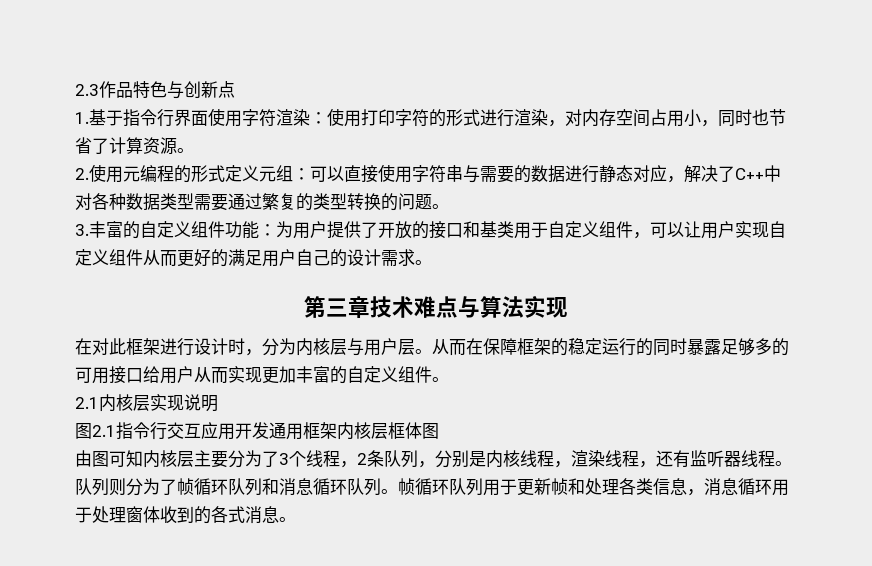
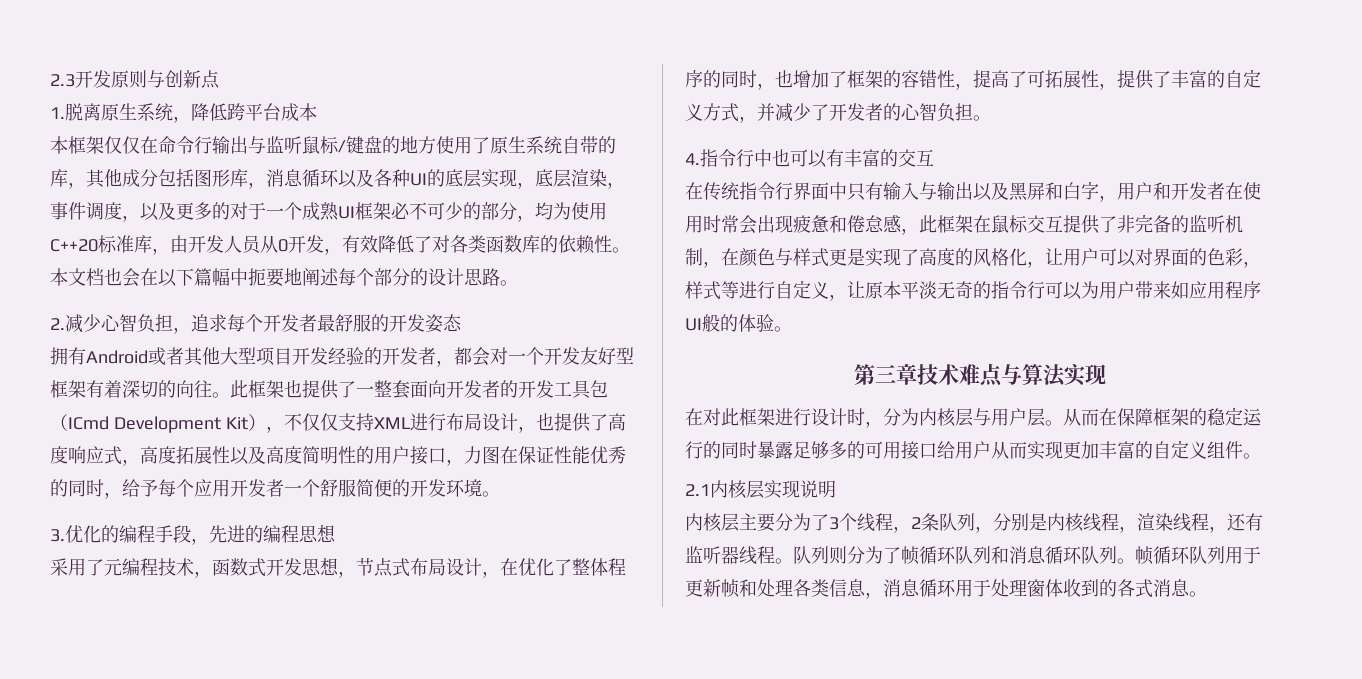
[99,81,167,98] 作品特色 -> [75,70,147,88] 开发原则
[89,108,786,127] [75,137,194,155] [75,164,781,183] [75,193,449,211] [75,221,786,239] [75,249,415,267] 基于指令行界面使用字符渲染：使用打印字符的形式进行渲染，对内存空间占用小，同时也节省了计算资源。 // 2.使用元编程的形式定义元组：可以直接使用字符串与需要的数据进行静态对应，解决了C++中对各种数据类型需要通过繁复的类型转换的问题。 // 3.丰富的自定义组件功能：为用户提供了开放的接口和基类用于自定义组件，可以让用户实现自定义组件从而更好的满足用户自己的设计需求 -> [65,103,317,123] [50,136,616,154] [50,169,625,189] [50,202,607,222] [50,235,630,255] [50,268,518,287] [50,314,462,334] [50,347,634,367] [50,380,608,399] [50,413,626,433] [50,446,626,466] [50,479,500,499] [50,524,336,545] [50,557,626,578] [685,69,1261,90] [685,103,991,123] [685,149,934,168] [685,181,1261,202] [685,214,1243,235] [685,248,1261,268] [685,280,1261,301] [685,314,774,332] 脱离原生系统，降低跨平台成本 // 本框架仅仅在命令行输出与监听鼠标/键盘的地方使用了原生系统自带的库，其他成分包括图形库，消息循环以及各种UI的底层实现，底层渲染，事件调度，以及更多的对于一个成熟UI框架必不可少的部分，均为使用C++20标准库，由开发人员从0开发，有效降低了对各类函数库的依赖性。本文档也会在以下篇幅中扼要地阐述每个部分的设计思路。 // 2.减少心智负担，追求每个开发者最舒服的开发姿态 // 拥有Android或者其他大型项目开发经验的开发者，都会对一个开发友好型框架有着深切的向往。此框架也提供了一整套面向开发者的开发工具包（ICmd Development Kit），不仅仅支持XML进行布局设计，也提供了高度响应式，高度拓展性以及高度简明性的用户接口，力图在保证性能优秀的同时，给予每个应用开发者一个舒服简便的开发环境。 // 3.优化的编程手段，先进的编程思想 // 采用了元编程技术，函数式开发思想，节点式布局设计，在优化了整体程序的同时，也增加了框架的容错性，提高了可拓展性，提供了丰富的自定义方式，并减少了开发者的心智负担。 // 4.指令行中也可以有丰富的交互 // 在传统指令行界面中只有输入与输出以及黑屏和白字，用户和开发者在使用时常会出现疲惫和倦怠感，此框架在鼠标交互提供了非完备的监听机制，在颜色与样式更是实现了高度的风格化，让用户可以对界面的色彩，样式等进行自定义，让原本平淡无奇的指令行可以为用户带来如应用程序UI般的体验
[75,422,439,440] [75,450,143,467] 图2.1指令行交互应用开发通用框架内核层框体图 // 由图可知 -> (836, 489) none

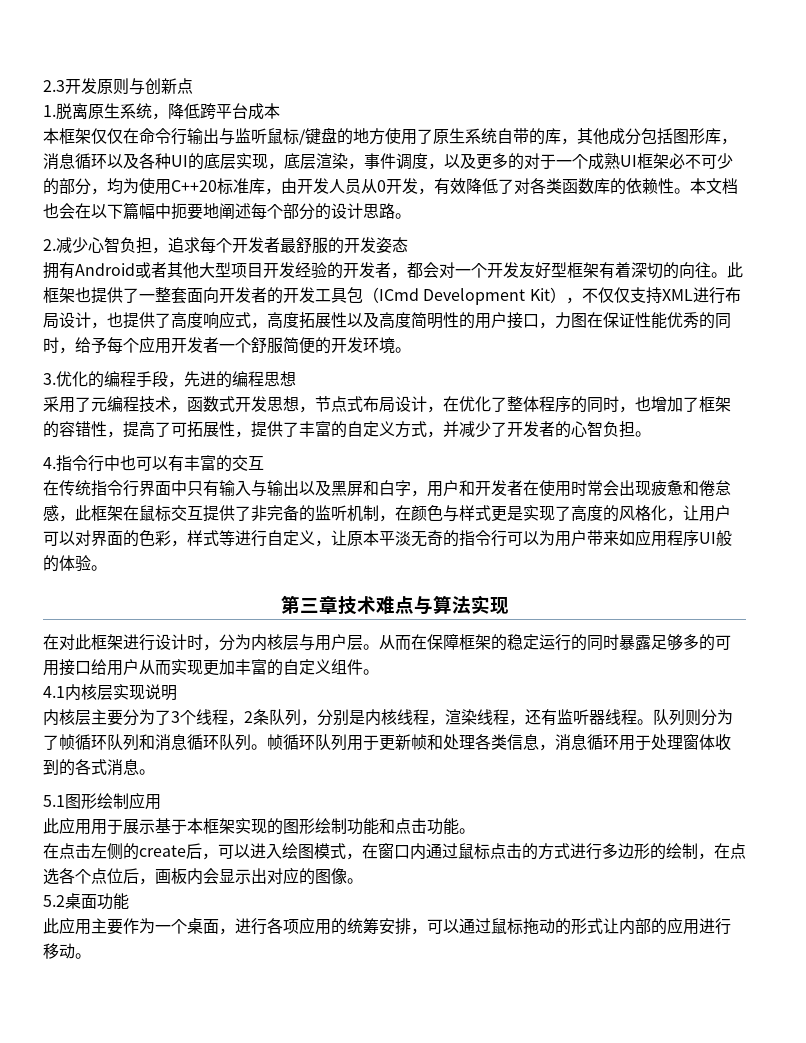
[685,484,710,496] 2.1 -> [43,686,65,698] 4.1
(1207, 594) none -> [43,792,161,810] [43,817,475,835] [43,843,746,860] [43,867,363,885] [43,893,129,910] [43,917,731,935] [43,943,91,959] // 5.1图形绘制应用 // 此应用用于展示基于本框架实现的图形绘制功能和点击功能。 // 在点击左侧的create后，可以进入绘图模式，在窗口内通过鼠标点击的方式进行多边形的绘制，在点选各个点位后，画板内会显示出对应的图像。 // 5.2桌面功能 // 此应用主要作为一个桌面，进行各项应用的统筹安排，可以通过鼠标拖动的形式让内部的应用进行移动。

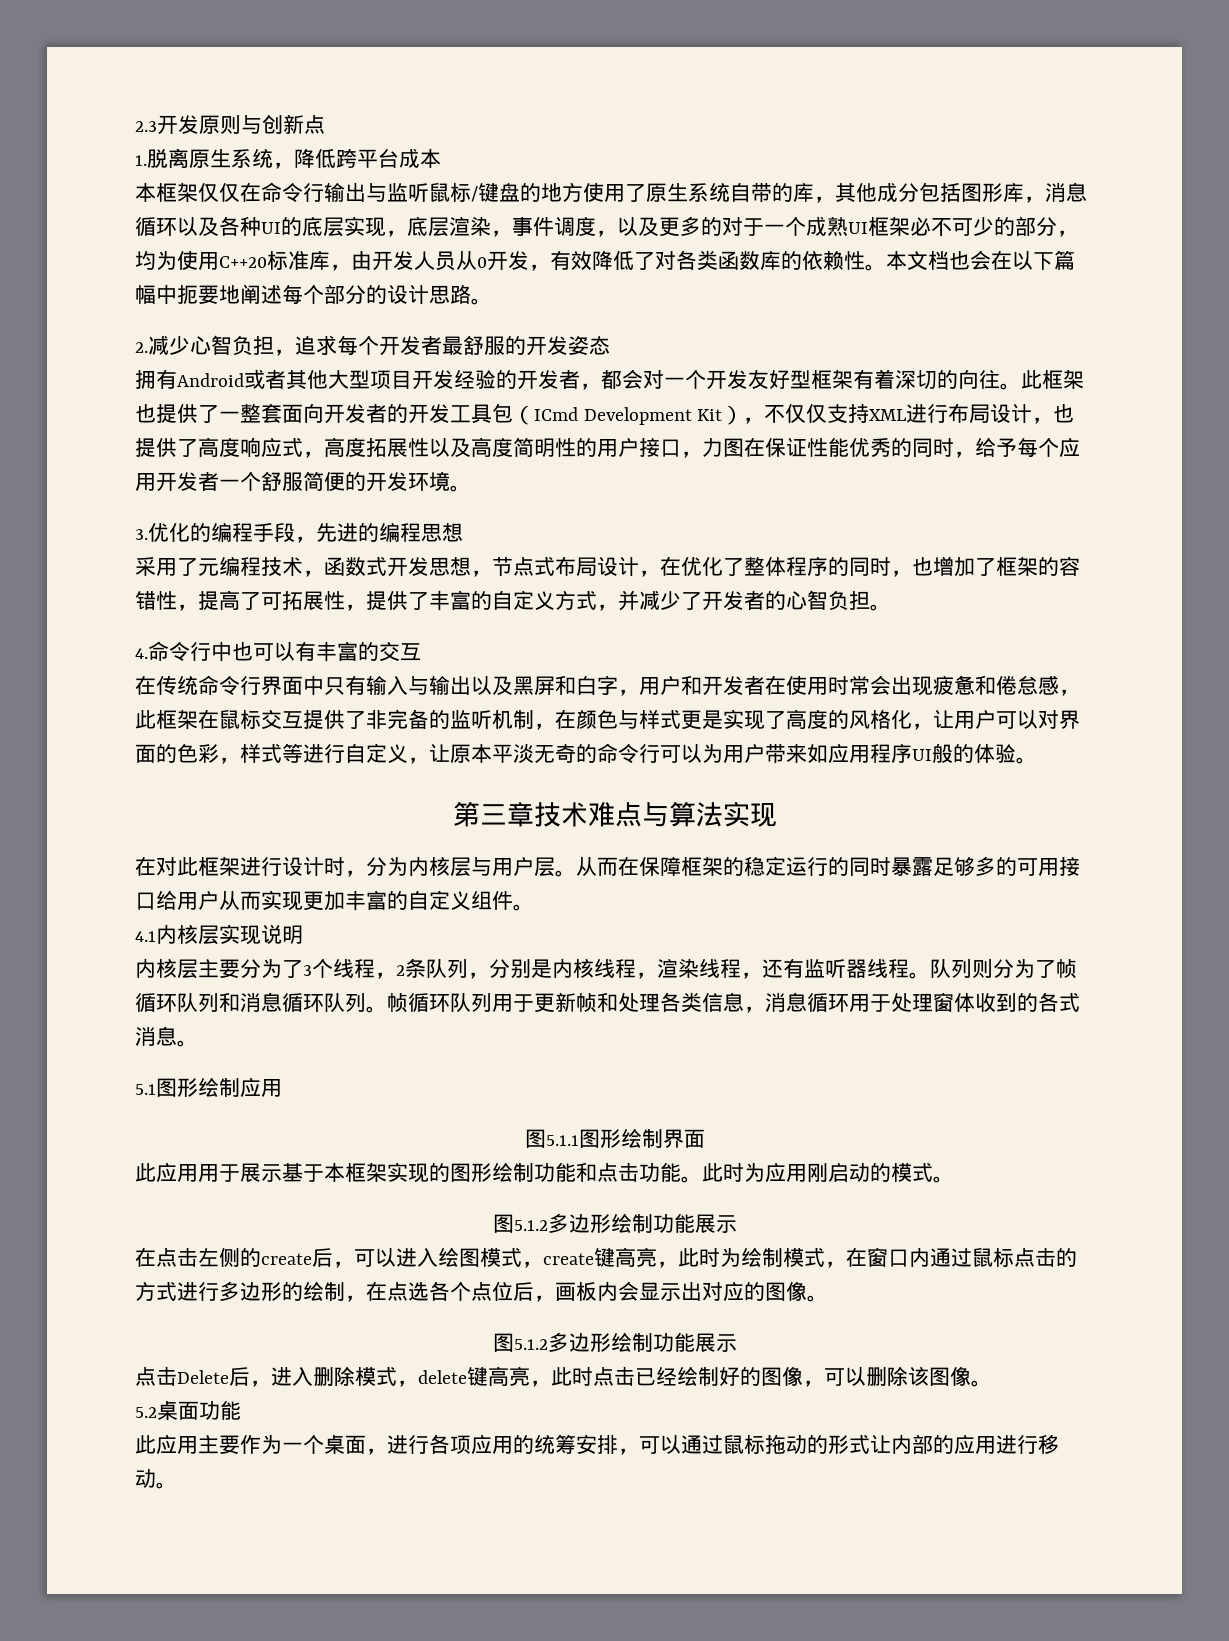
[56,455,72,472] 指 -> [148,641,169,661] 命
[91,480,107,497] 指 -> [198,675,219,695] 命
[459,530,475,547] 指 -> [597,743,618,763] 命
(161, 802) none -> [524,1129,705,1148] // 图5.1.1图形绘制界面
(475, 831) none -> [702,1162,954,1183] [492,1213,737,1233] 此时为应用刚启动的模式。 // 图5.1.2多边形绘制功能展示
(362, 856) none -> [543,1247,846,1268] create键高亮，此时为绘制模式，
(363, 881) none -> [492,1332,737,1352] [135,1366,992,1387] // 图5.1.2多边形绘制功能展示 // 点击Delete后，进入删除模式，delete键高亮，此时点击已经绘制好的图像，可以删除该图像。

